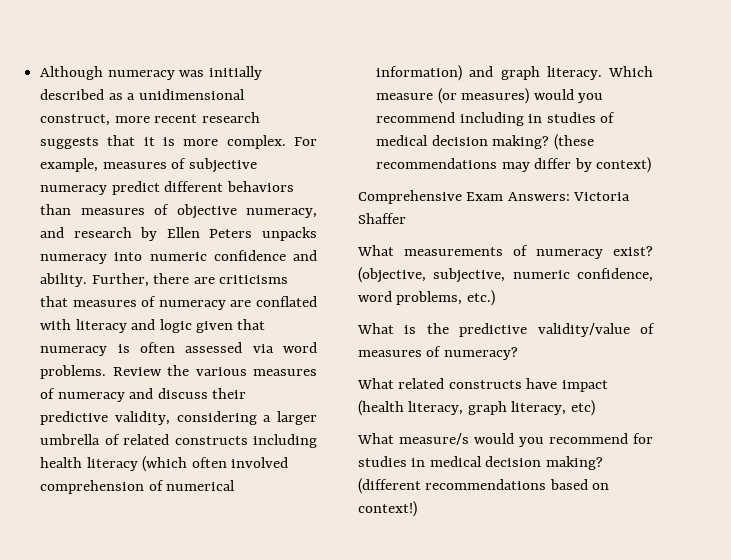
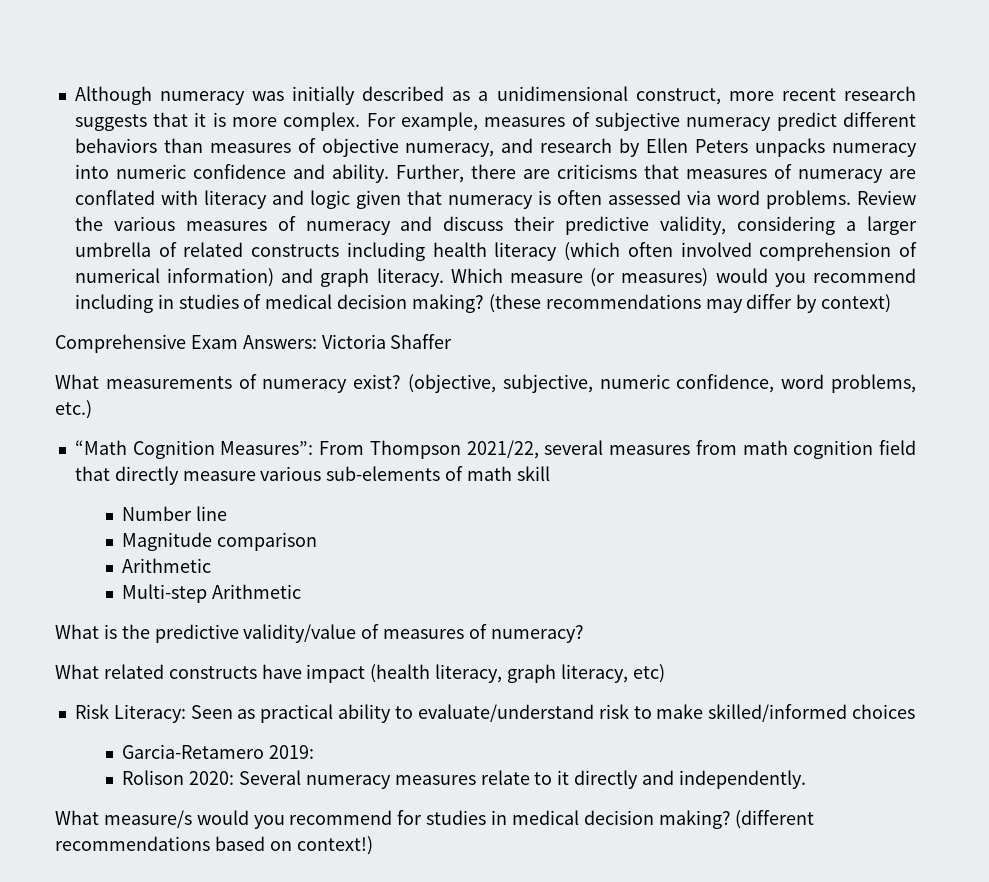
(495, 298) none -> [74,440,916,459] [74,466,550,485] [122,506,228,521] [122,532,318,551] [122,558,212,573] [122,584,302,603] // “Math Cognition Measures”: From Thompson 2021/22, several measures from math cognition field that directly measure various sub-elements of math skill // Number line // Magnitude comparison // Arithmetic // Multi-step Arithmetic
(595, 408) none -> [74,704,916,723] [122,744,315,759] [122,770,806,789] // Risk Literacy: Seen as practical ability to evaluate/understand risk to make skilled/informed choices // Garcia-Retamero 2019: // Rolison 2020: Several numeracy measures relate to it directly and independently.

